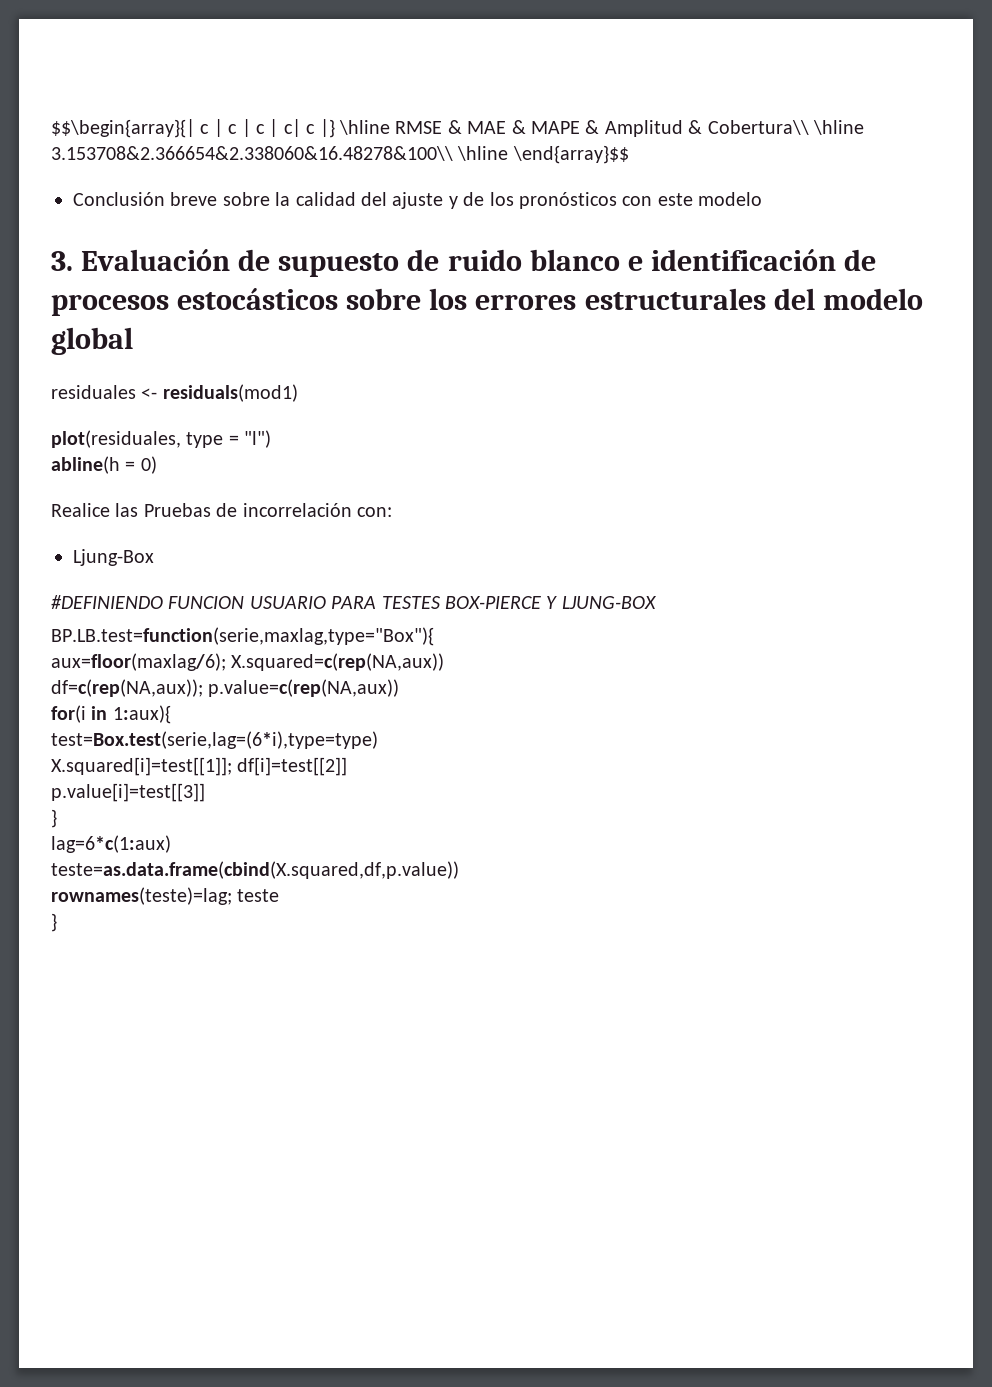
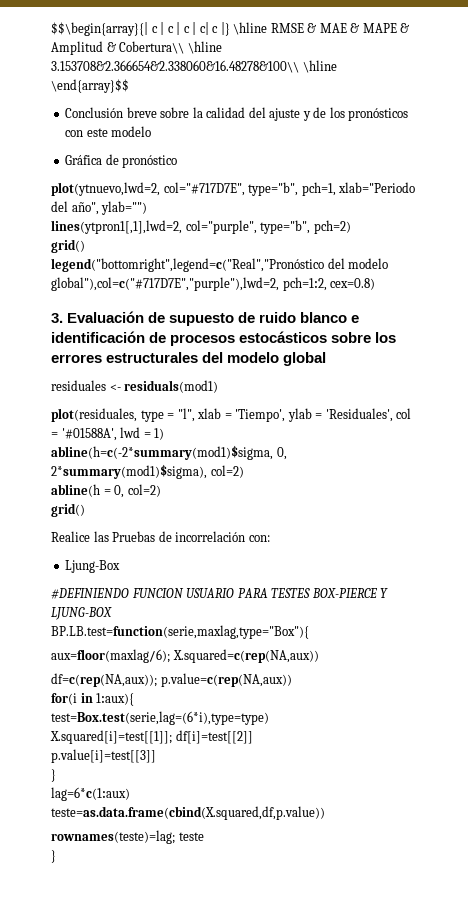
(763, 199) none -> [65,154,178,168] [51,182,416,196] [51,201,148,215] [51,220,351,234] [51,239,85,253] [51,258,389,272] [51,277,376,291] // Gráfica de pronóstico // plot(ytnuevo,lwd=2, col="#717D7E", type="b", pch=1, xlab="Periodo del año", ylab="") // lines(ytpron1[,1],lwd=2, col="purple", type="b", pch=2) // grid() // legend("bottomright",legend=c("Real","Pronóstico del modelo global"),col=c("#717D7E","purple"),lwd=2, pch=1:2, cex=0.8)
[244,430,272,448] "l") -> [177,408,412,422] [51,427,165,441] [51,445,287,460] [51,464,244,479] "l", xlab = 'Tiempo', ylab = 'Residuales', col = '#01588A', lwd = 1) // abline(h=c(-2*summary(mod1)$sigma, 0, 2*summary(mod1)$sigma), col=2)
[140,456,157,474] 0) -> [114,484,161,498] [51,503,85,517] 0, col=2) // grid()

